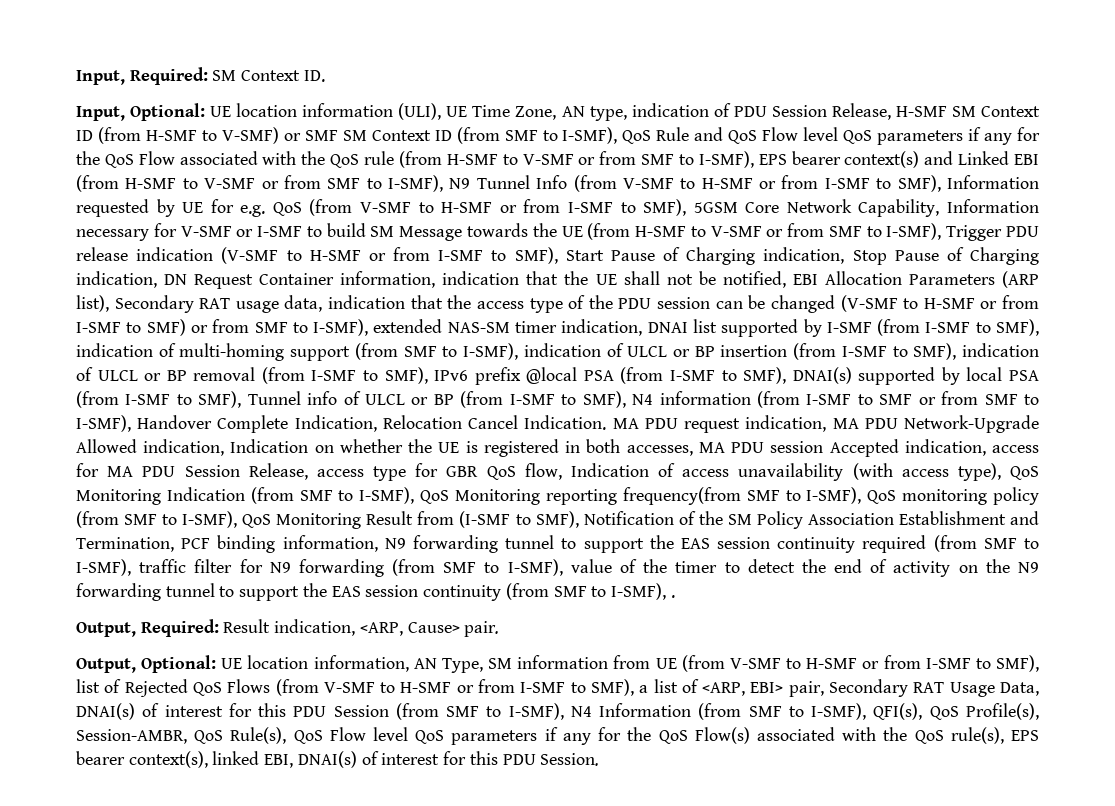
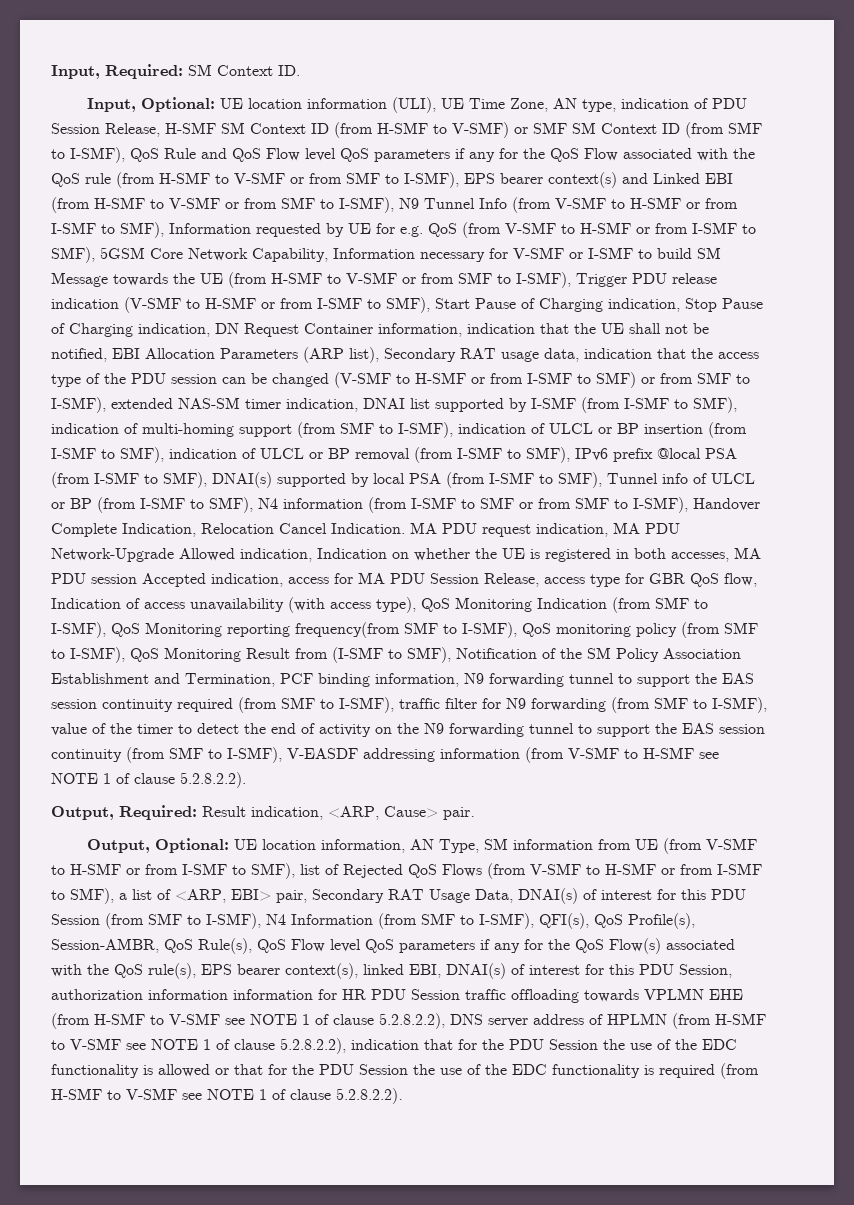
[670,595,675,598] . -> [287,747,719,763] [51,772,246,788] V-EASDF addressing information (from V-SMF to H-SMF see NOTE 1 of clause 5.2.8.2.2).
[540,753,600,766] Session. -> [679,964,732,978] [51,988,743,1003] [51,1013,766,1029] [51,1038,737,1054] [51,1063,759,1079] [51,1088,403,1104] Session, authorization information information for HR PDU Session traffic offloading towards VPLMN EHE (from H-SMF to V-SMF see NOTE 1 of clause 5.2.8.2.2), DNS server address of HPLMN (from H-SMF to V-SMF see NOTE 1 of clause 5.2.8.2.2), indication that for the PDU Session the use of the EDC functionality is allowed or that for the PDU Session the use of the EDC functionality is required (from H-SMF to V-SMF see NOTE 1 of clause 5.2.8.2.2).

